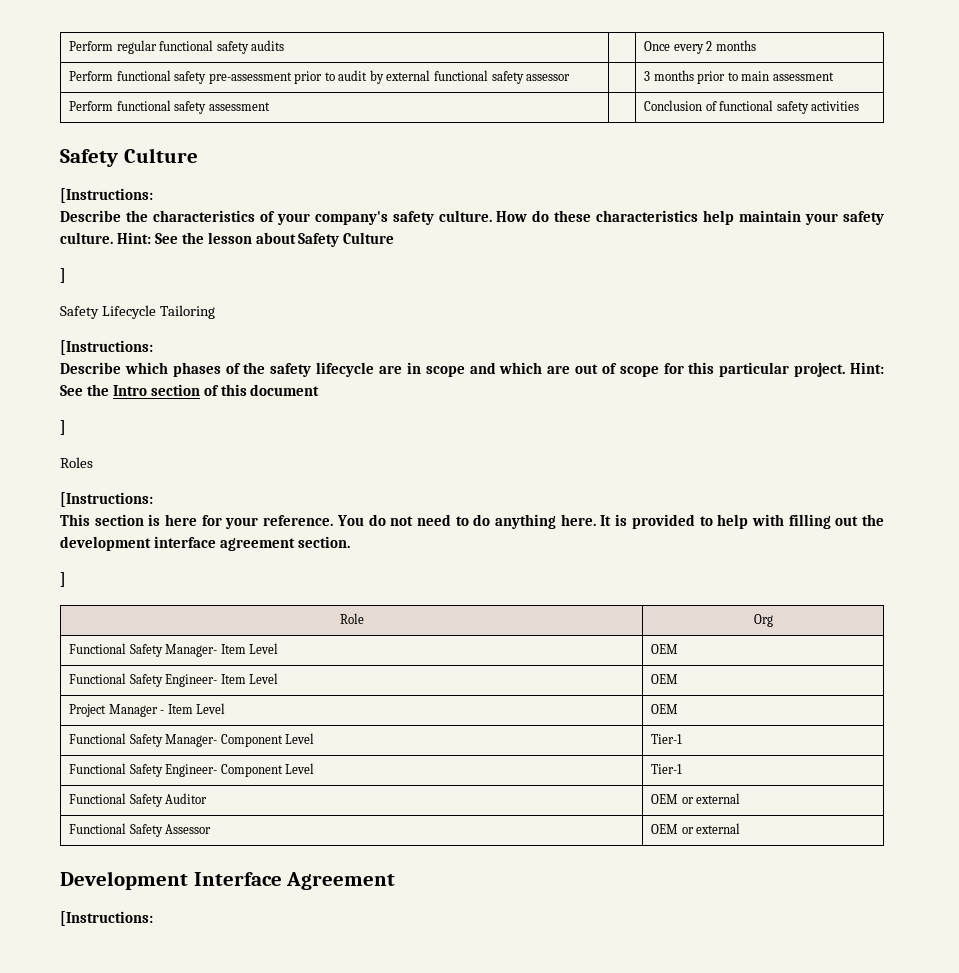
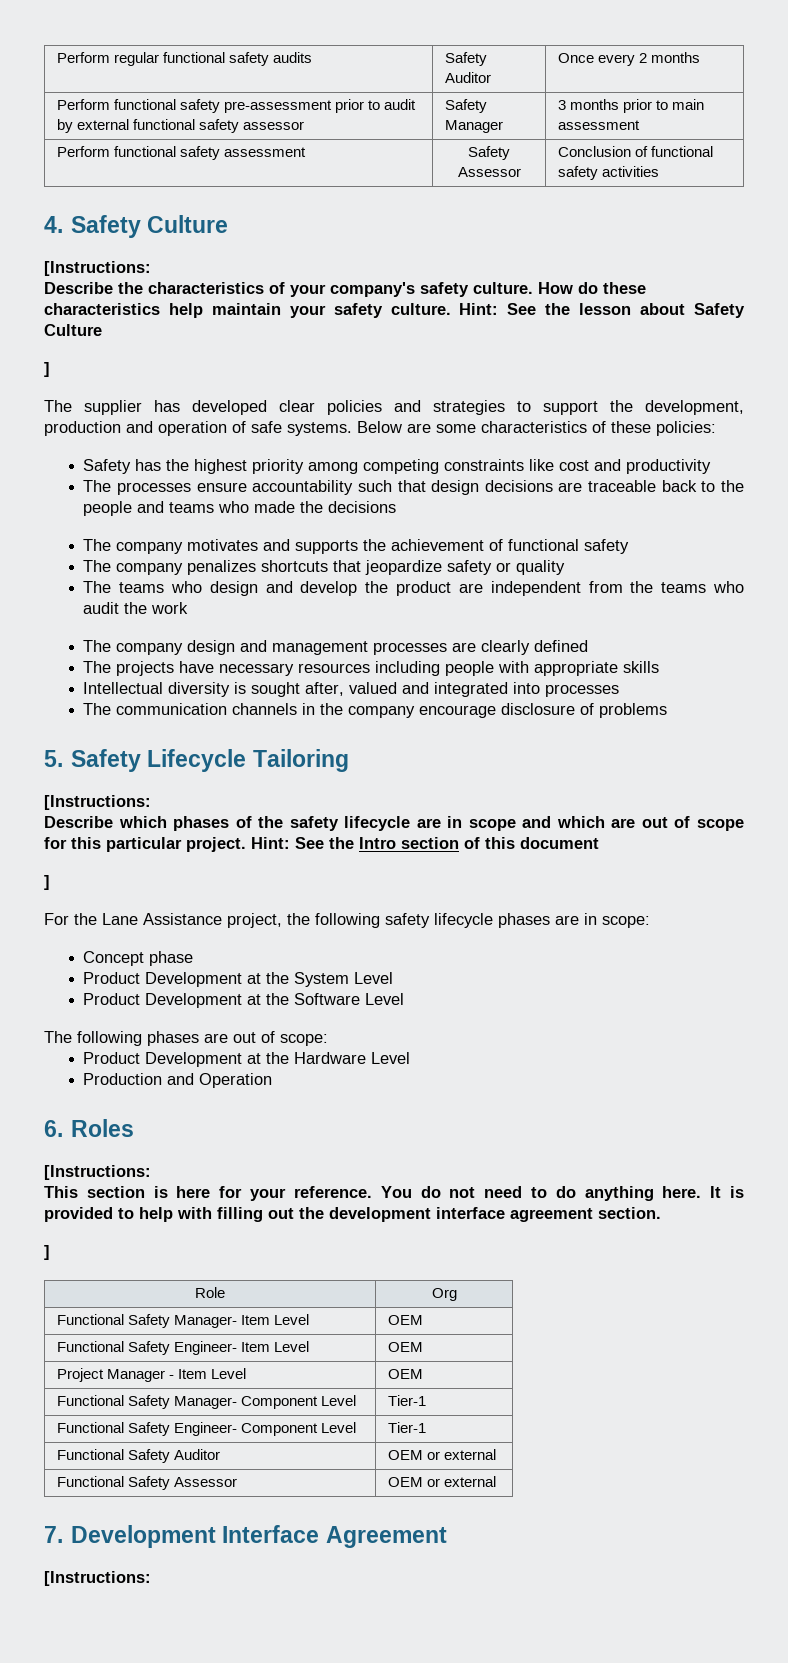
(285, 45) none -> [445,52,488,66] [445,72,492,83] Safety Auditor
(571, 77) none -> [445,99,488,113] [445,120,504,133] Safety Manager
(270, 106) none -> [468,146,510,160] [457,167,521,177] Safety Assessor
(860, 106) none -> [44,216,63,233] 4.
(66, 275) none -> [44,400,744,415] [44,421,716,436] [83,459,712,474] [83,480,744,495] [83,501,397,516] [83,539,630,554] [83,560,566,575] [83,581,744,596] [83,602,189,614] [83,640,589,655] [83,661,660,676] [83,682,620,697] [83,703,668,718] [44,750,63,767] The supplier has developed clear policies and strategies to support the development, production and operation of safe systems. Below are some characteristics of these policies: // Safety has the highest priority among competing constraints like cost and productivity // The processes ensure accountability such that design decisions are traceable back to the people and teams who made the decisions // The company motivates and supports the achievement of functional safety // The company penalizes shortcuts that jeopardize safety or quality // The teams who design and develop the product are independent from the teams who audit the work // The company design and management processes are clearly defined // The projects have necessary resources including people with appropriate skills // Intellectual diversity is sought after, valued and integrated into processes // The communication channels in the company encourage disclosure of problems // 5.
(66, 427) none -> [44,913,650,928] [83,951,194,966] [83,972,394,987] [83,993,405,1008] [44,1031,328,1046] [83,1052,411,1067] [83,1073,273,1088] [44,1120,63,1137] For the Lane Assistance project, the following safety lifecycle phases are in scope: // Concept phase // Product Development at the System Level // Product Development at the Software Level // The following phases are out of scope: // Product Development at the Hardware Level // Production and Operation // 6.
(741, 828) none -> [44,1526,63,1543] 7.

